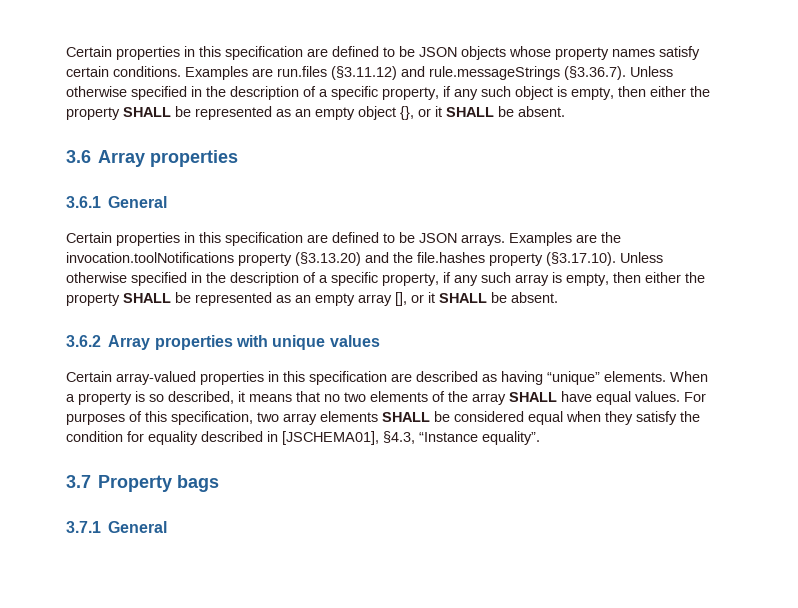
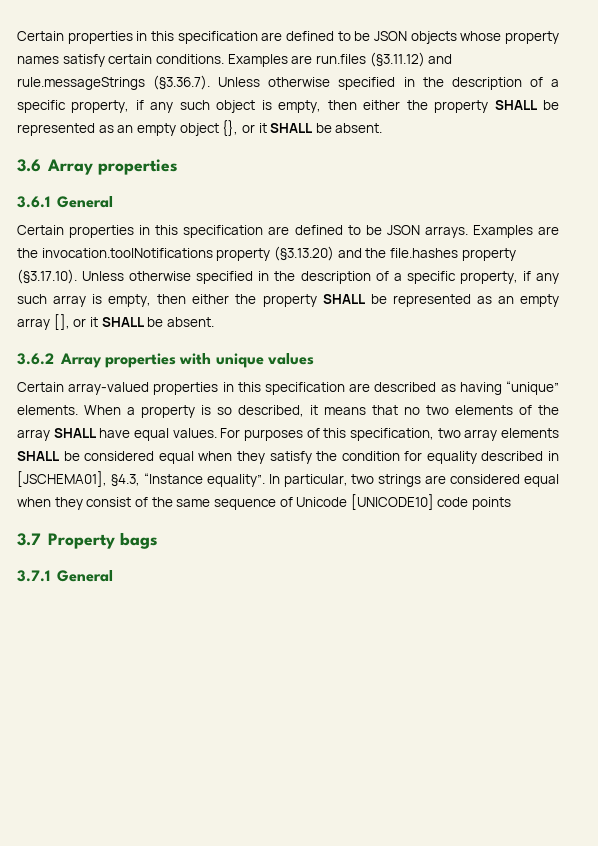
(540, 438) none -> [268,474,559,487] [17,494,512,510] In particular, two strings are considered equal when they consist of the same sequence of Unicode [UNICODE10] code points

